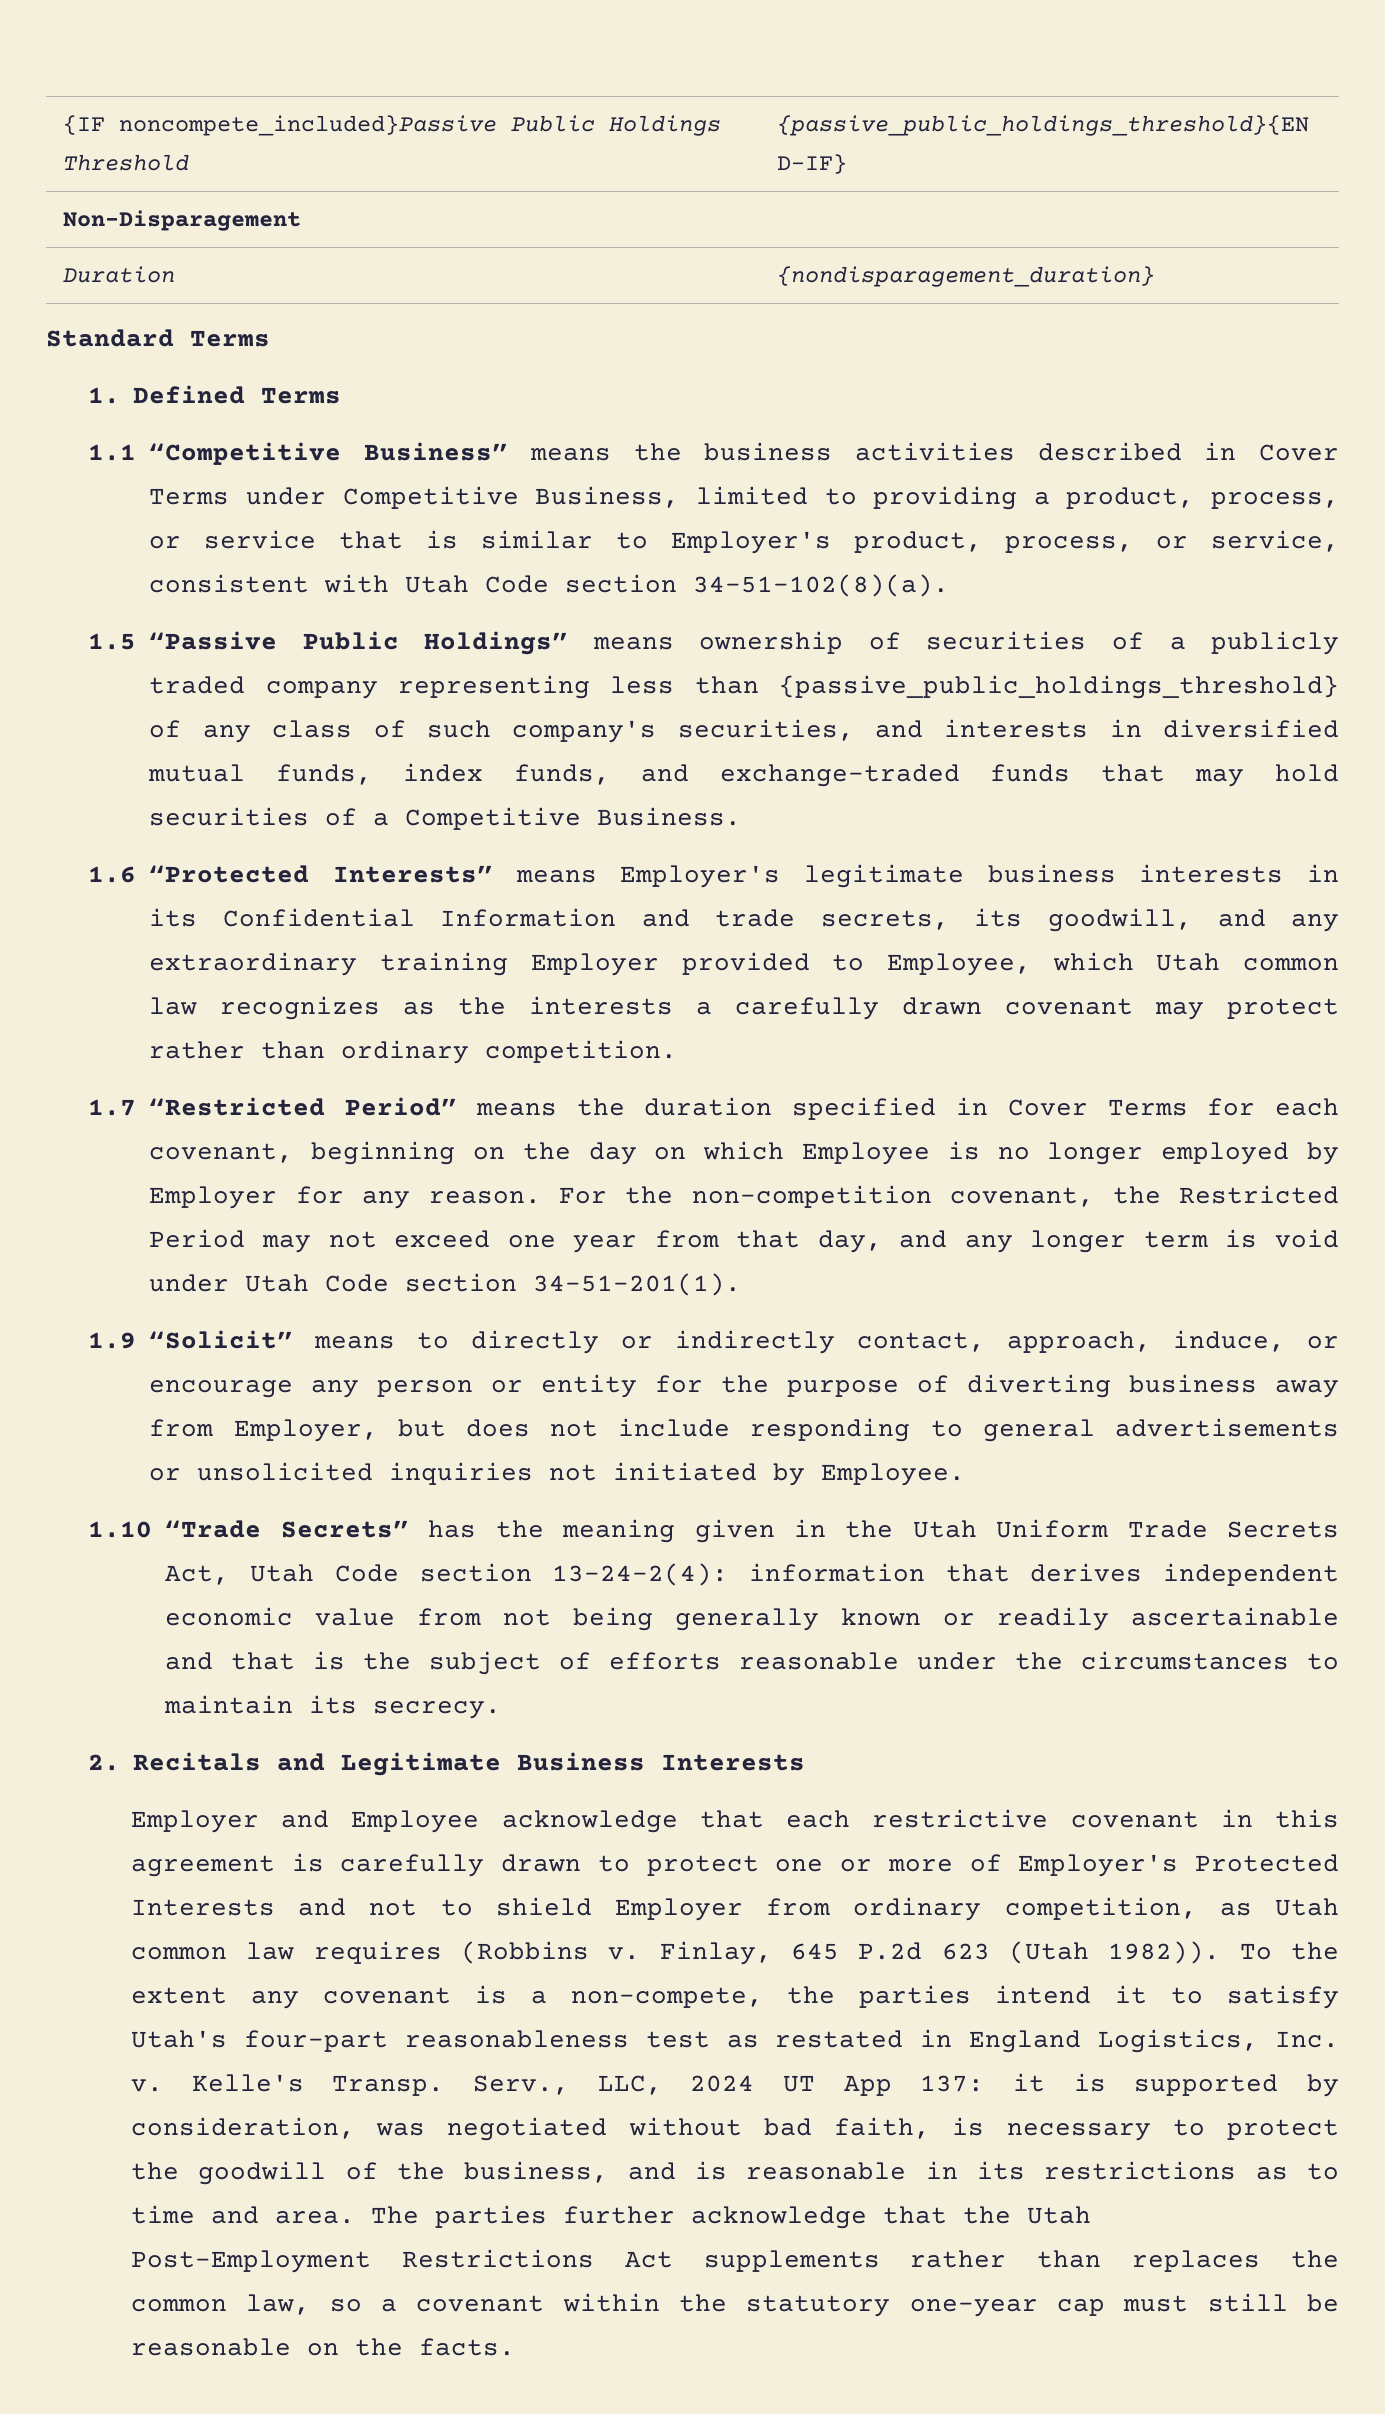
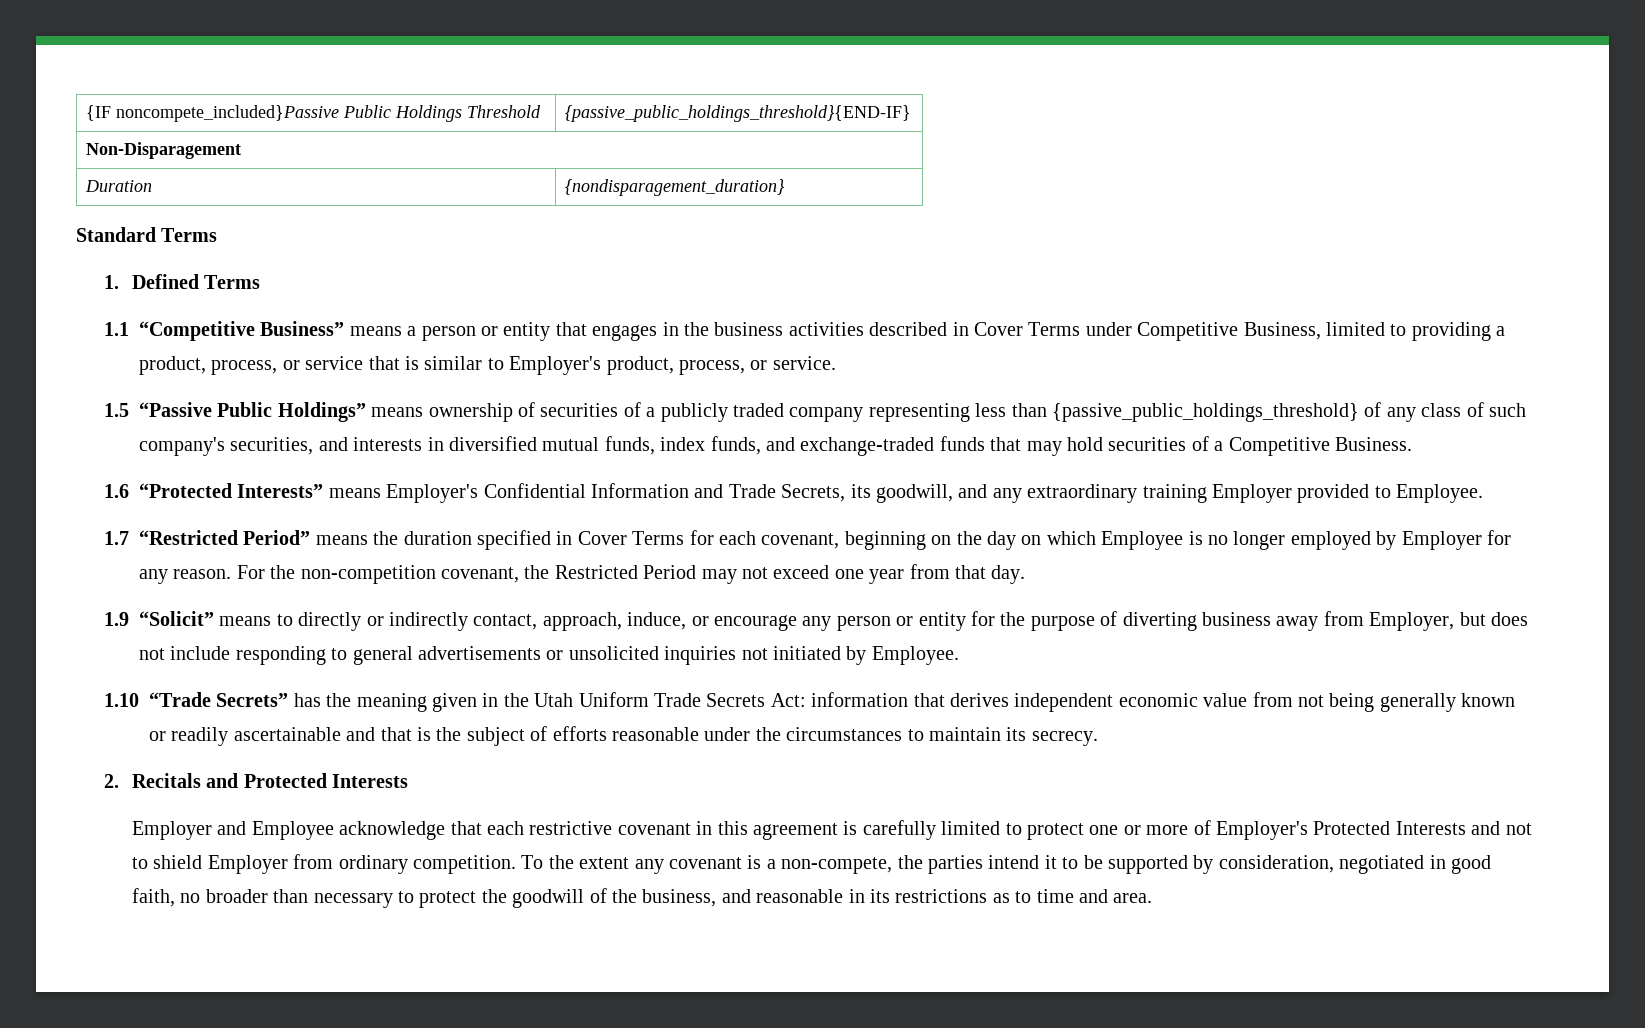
(611, 454) none -> [407,322,679,341] a person or entity that engages in
[1211,530,1340,552] [149,574,950,597] service, consistent with Utah Code section 34-51-102(8)(a). -> [772,356,836,370] service.
[804,864,1339,888] [149,908,198,927] legitimate business interests in its -> (479, 493) none
[715,909,949,930] trade secrets, -> [728,484,846,502] Trade Secrets,
[886,952,1339,976] [149,996,1340,1020] [149,1040,678,1064] Employee, which Utah common law recognizes as the interests a carefully drawn covenant may protect rather than ordinary competition. -> [1396,484,1484,503] Employee.
[817,1229,1339,1253] [149,1273,742,1296] day, and any longer term is void under Utah Code section 34-51-201(1). -> [991,565,1026,584] day.
[165,1563,729,1586] Act, Utah Code section 13-24-2(4): -> [770,693,806,707] Act:
[341,1752,646,1776] Legitimate Business -> [243,773,327,788] Protected
[501,1854,582,1872] drawn -> [941,821,1001,835] limited
[1004,1897,1339,1920] [130,1941,1221,1965] competition, as Utah common law requires (Robbins v. Finlay, 645 P.2d 623 (Utah 1982)). -> [412,855,516,874] competition.
[1227,1985,1339,2009] [130,2029,1339,2053] [130,2073,1339,2097] [130,2117,985,2141] satisfy Utah's four-part reasonableness test as restated in England Logistics, Inc. v. Kelle's Transp. Serv., LLC, 2024 UT App 137: it is supported by consideration, was negotiated without bad faith, is -> [1083,855,1491,874] [131,888,309,907] be supported by consideration, negotiated in good faith, no broader than
[694,2161,727,2180] is -> (751, 896) none
[370,2205,1091,2229] [130,2249,1339,2273] [130,2293,1339,2317] [130,2338,515,2356] The parties further acknowledge that the Utah Post-Employment Restrictions Act supplements rather than replaces the common law, so a covenant within the statutory one-year cap must still be reasonable on the facts. -> (1153, 898) none

